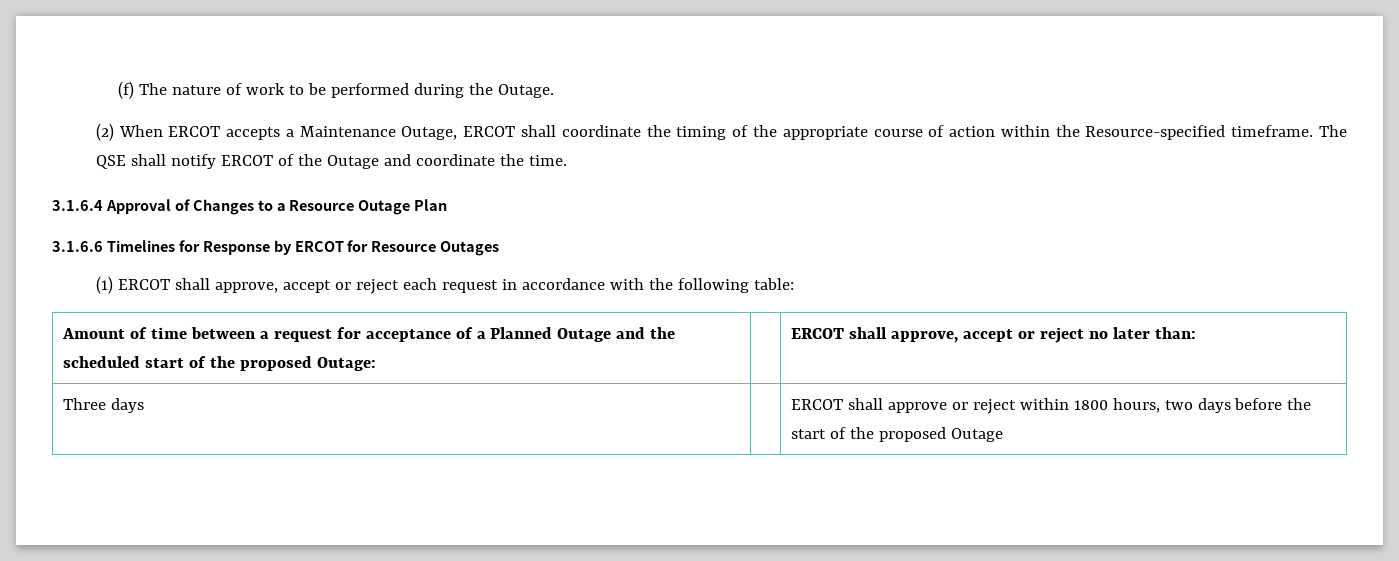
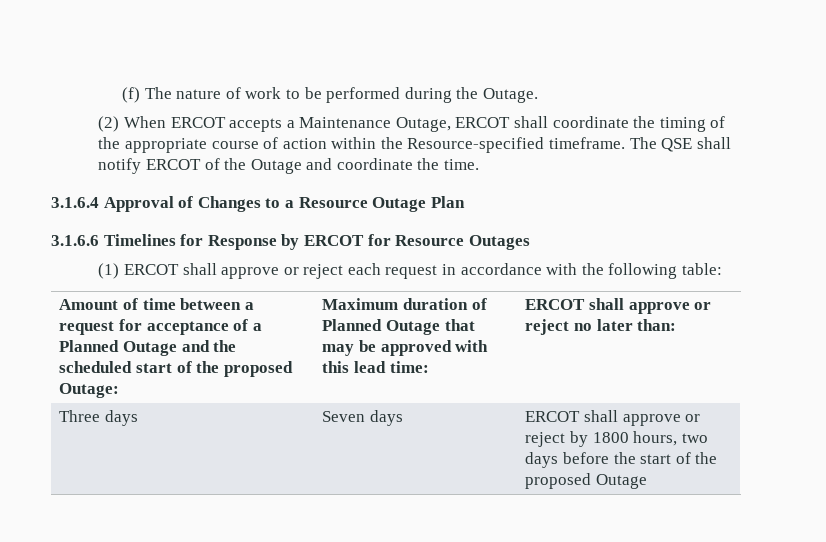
[214,280,331,293] approve, accept -> [221,267,280,279] approve
[790,327,1013,343] | ERCOT shall approve, accept -> [322,298,487,310] [322,319,475,335] [322,340,489,356] [322,361,429,373] [525,298,690,314] Maximum duration of Planned Outage that may be approved with this lead time: | ERCOT shall approve
[790,398,1069,414] | ERCOT shall approve or reject within -> [322,410,403,426] [525,410,701,426] [525,431,588,447] Seven days | ERCOT shall approve or reject by

